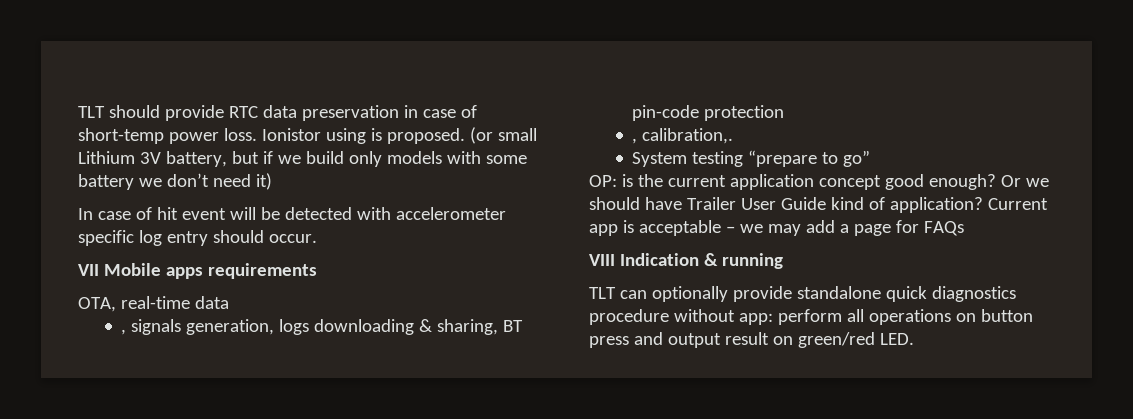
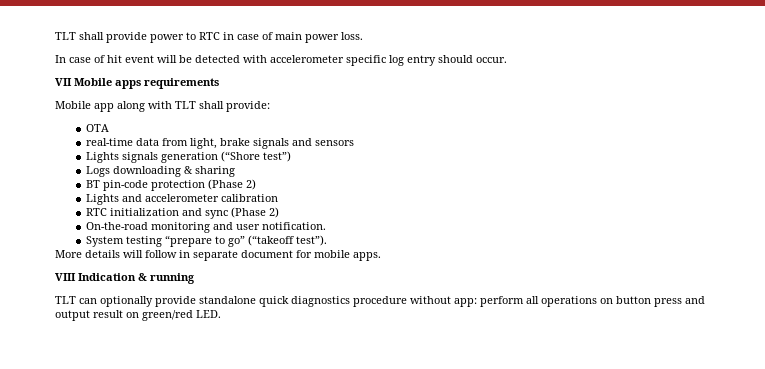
[78,105,399,121] TLT should provide RTC data preservation -> [55,32,220,43] TLT shall provide power to RTC
[78,128,164,144] short-temp -> [275,32,302,40] main
[261,127,537,144] [78,151,527,167] [78,173,272,190] Ionistor using is proposed. (or small Lithium 3V battery, but if we build only models with some battery we don’t need it) -> (363, 36) none
[78,296,229,312] [121,319,310,335] OTA, real-time data // , signals generation, logs -> [55,101,270,112] [86,124,110,132] [86,138,355,149] [86,151,292,163] [86,166,111,177] Mobile app along with TLT shall provide: // OTA // real-time data from light, brake signals and sensors // Lights signals generation (“Shore test”) // Logs
[437,319,499,335] sharing, -> [195,166,236,177] sharing //
[632,128,734,144] // , calibration,. -> [208,179,257,190] [86,194,279,205] [86,207,280,219] [86,222,327,233] (Phase 2) // Lights and accelerometer calibration // RTC initialization and sync (Phase 2) // On-the-road monitoring and user notification.
[589,174,1049,190] [589,197,1048,213] [589,220,964,236] // OP: is the current application concept good enough? Or we should have Trailer User Guide kind of application? Current app is acceptable – we may add a page for FAQs -> [248,235,328,246] [55,250,381,261] (“takeoff test”). // More details will follow in separate document for mobile apps.

